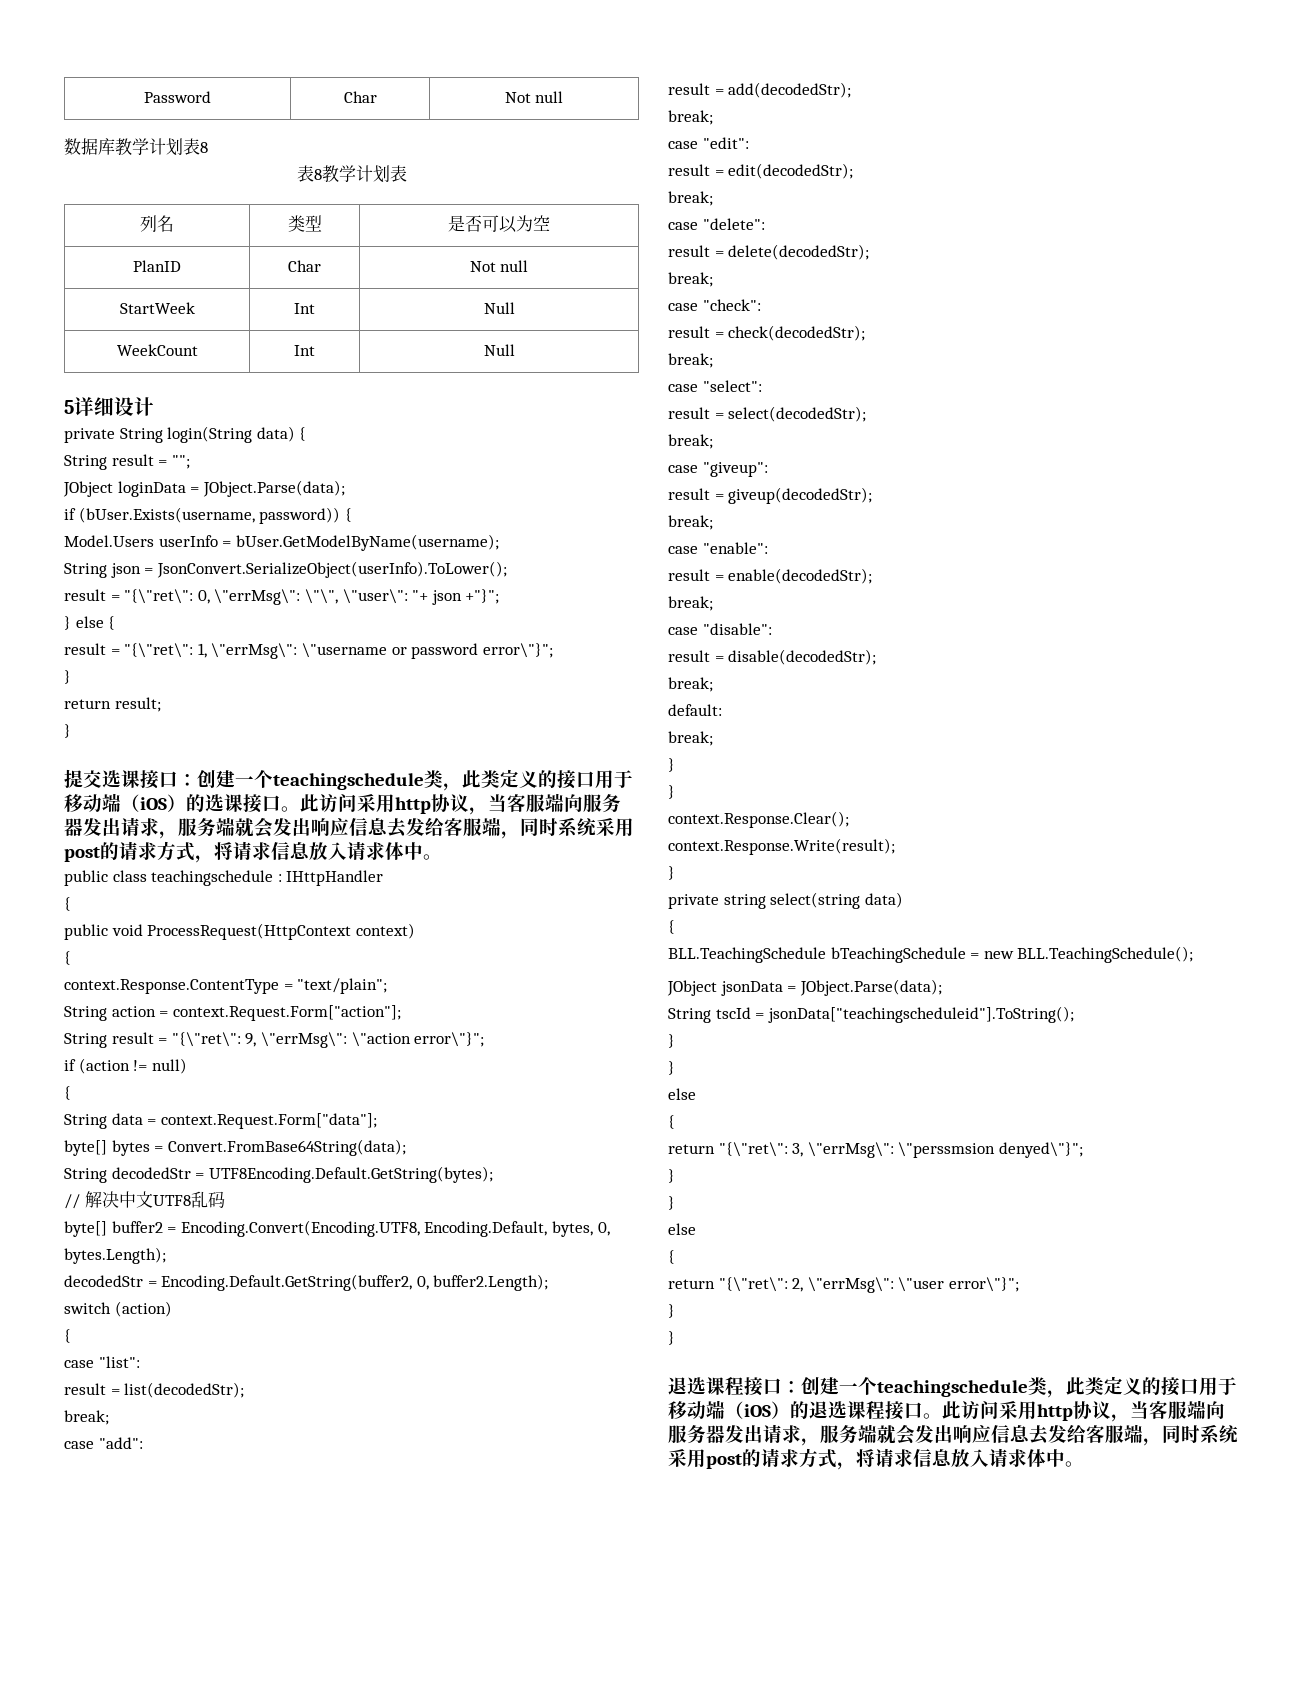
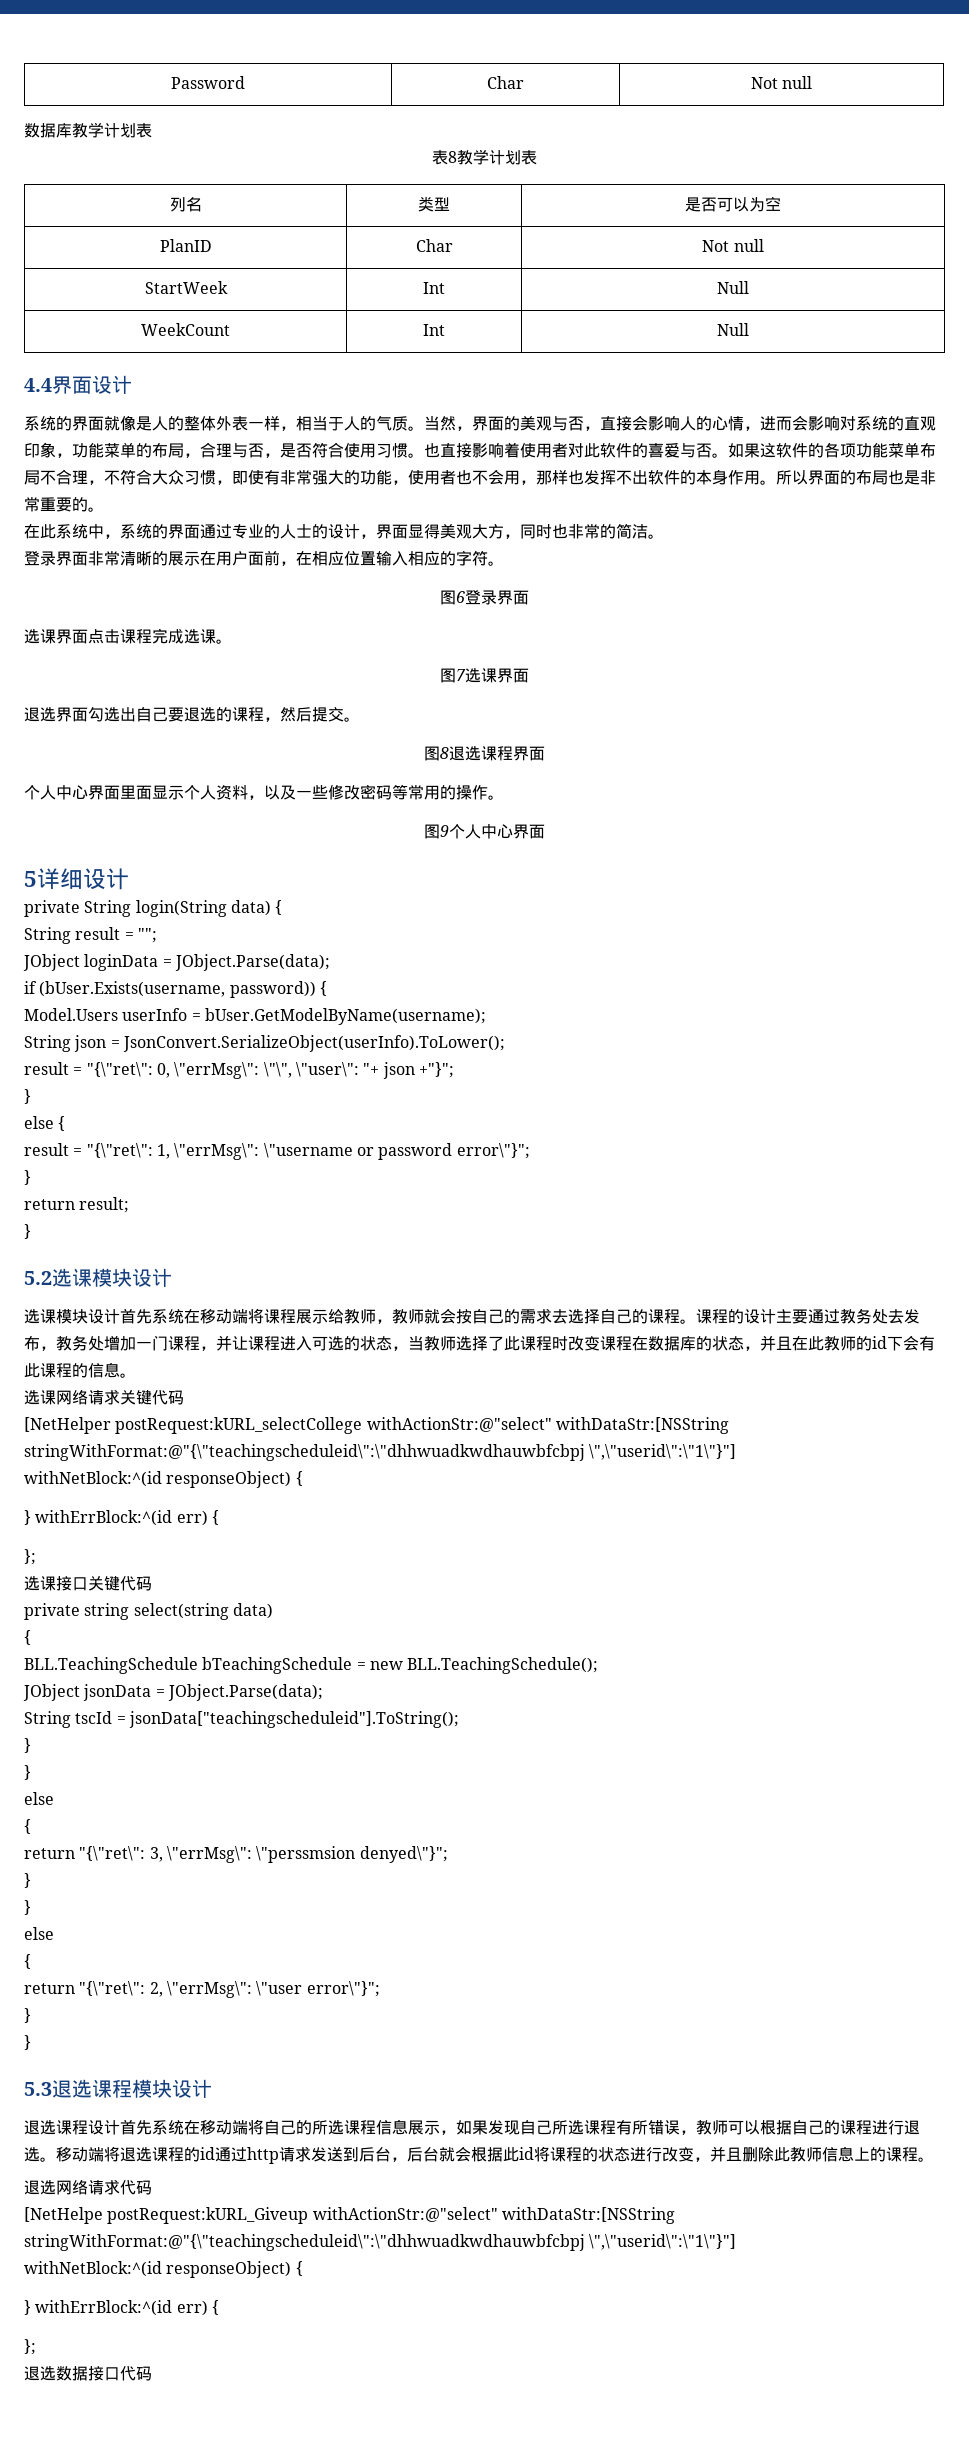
[200,142,208,153] 8 -> (152, 130) none
(515, 350) none -> [24,375,132,394] [24,415,936,431] [24,442,936,458] [24,469,936,485] [24,497,104,512] [24,523,664,539] [24,550,504,566] [440,590,529,605] [24,628,232,644] [440,668,529,683] [24,707,360,722] [424,746,545,761] [24,784,504,800] [424,824,545,839] // 4.4界面设计 // 系统的界面就像是人的整体外表一样，相当于人的气质。当然，界面的美观与否，直接会影响人的心情，进而会影响对系统的直观印象，功能菜单的布局，合理与否，是否符合使用习惯。也直接影响着使用者对此软件的喜爱与否。如果这软件的各项功能菜单布局不合理，不符合大众习惯，即使有非常强大的功能，使用者也不会用，那样也发挥不出软件的本身作用。所以界面的布局也是非常重要的。 // 在此系统中，系统的界面通过专业的人士的设计，界面显得美观大方，同时也非常的简洁。 // 登录界面非常清晰的展示在用户面前，在相应位置输入相应的字符。 // 图6登录界面 // 选课界面点击课程完成选课。 // 图7选课界面 // 退选界面勾选出自己要退选的课程，然后提交。 // 图8退选课程界面 // 个人中心界面里面显示个人资料，以及一些修改密码等常用的操作。 // 图9个人中心界面
(71, 623) none -> (31, 1096) //
[64,769,633,791] [64,793,621,815] [64,817,634,839] [64,841,442,863] [64,870,384,886] [64,897,71,911] [64,923,415,940] [64,951,71,965] [64,978,388,994] [64,1005,401,1021] [64,1032,485,1048] [64,1058,187,1074] [64,1086,71,1100] [64,1113,377,1129] [64,1139,406,1156] [64,1166,493,1183] [64,1191,225,1209] [64,1220,610,1237] [64,1247,166,1264] [64,1274,549,1291] [64,1301,172,1317] [64,1329,71,1343] [64,1356,140,1368] [64,1382,245,1398] [64,1410,109,1425] [64,1437,143,1449] [668,82,852,98] [668,110,713,125] [668,137,749,149] [668,163,854,179] [668,191,713,206] [668,218,765,230] [668,244,870,260] [668,272,713,287] [668,299,761,311] [668,325,866,341] [668,353,713,368] [668,380,762,392] [668,406,867,422] [668,434,713,449] [668,462,768,477] [668,487,873,504] [668,515,713,530] [668,542,768,554] [668,568,873,584] [668,596,713,611] [668,623,772,635] [668,649,877,665] [668,677,713,692] [668,704,722,716] [668,731,713,746] [668,758,675,772] [668,785,675,799] [668,811,849,828] [668,838,895,855] [668,866,675,880] 提交选课接口：创建一个teachingschedule类，此类定义的接口用于移动端（iOS）的选课接口。此访问采用http协议，当客服端向服务器发出请求，服务端就会发出响应信息去发给客服端，同时系统采用post的请求方式，将请求信息放入请求体中。 // public class teachingschedule : IHttpHandler // { // public void ProcessRequest(HttpContext context) // { // context.Response.ContentType = "text/plain"; // String action = context.Request.Form["action"]; // String result = "{\"ret\": 9, \"errMsg\": \"action error\"}"; // if (action != null) // { // String data = context.Request.Form["data"]; // byte[] bytes = Convert.FromBase64String(data); // String decodedStr = UTF8Encoding.Default.GetString(bytes); // // 解决中文UTF8乱码 // byte[] buffer2 = Encoding.Convert(Encoding.UTF8, Encoding.Default, bytes, 0, bytes.Length); // decodedStr = Encoding.Default.GetString(buffer2, 0, buffer2.Length); // switch (action) // { // case "list": // result = list(decodedStr); // break; // case "add": // result = add(decodedStr); // break; // case "edit": // result = edit(decodedStr); // break; // case "delete": // result = delete(decodedStr); // break; // case "check": // result = check(decodedStr); // break; // case "select": // result = select(decodedStr); // break; // case "giveup": // result = giveup(decodedStr); // break; // case "enable": // result = enable(decodedStr); // break; // case "disable": // result = disable(decodedStr); // break; // default: // break; // } // } // context.Response.Clear(); // context.Response.Write(result); // } -> [24,1268,172,1287] [24,1308,920,1324] [24,1335,935,1351] [24,1362,136,1378] [24,1389,184,1405] [24,1417,729,1434] [24,1444,737,1461] [24,1471,303,1488] [24,1510,219,1526] [24,1549,36,1565] [24,1576,152,1591] 5.2选课模块设计 // 选课模块设计首先系统在移动端将课程展示给教师，教师就会按自己的需求去选择自己的课程。课程的设计主要通过教务处去发布，教务处增加一门课程，并让课程进入可选的状态，当教师选择了此课程时改变课程在数据库的状态，并且在此教师的id下会有此课程的信息。 // 选课网络请求关键代码 // [NetHelper postRequest:kURL_selectCollege withActionStr:@"select" withDataStr:[NSString stringWithFormat:@"{\"teachingscheduleid\":\"dhhwuadkwdhauwbfcbpj \",\"userid\":\"1\"}"] // withNetBlock:^(id responseObject) { // } withErrBlock:^(id err) { // }; // 选课接口关键代码
[668,1376,1237,1398] [668,1400,1225,1422] [668,1424,1239,1446] [668,1448,1084,1470] 退选课程接口：创建一个teachingschedule类，此类定义的接口用于移动端（iOS）的退选课程接口。此访问采用http协议，当客服端向服务器发出请求，服务端就会发出响应信息去发给客服端，同时系统采用post的请求方式，将请求信息放入请求体中。 -> [24,2079,212,2098] [24,2119,920,2135] [24,2146,934,2164] [24,2179,152,2195] [24,2207,675,2224] [24,2234,737,2251] [24,2261,303,2278] [24,2300,219,2316] [24,2339,36,2355] [24,2366,152,2381] 5.3退选课程模块设计 // 退选课程设计首先系统在移动端将自己的所选课程信息展示，如果发现自己所选课程有所错误，教师可以根据自己的课程进行退选。移动端将退选课程的id通过http请求发送到后台，后台就会根据此id将课程的状态进行改变，并且删除此教师信息上的课程。 // 退选网络请求代码 // [NetHelpe postRequest:kURL_Giveup withActionStr:@"select" withDataStr:[NSString stringWithFormat:@"{\"teachingscheduleid\":\"dhhwuadkwdhauwbfcbpj \",\"userid\":\"1\"}"] // withNetBlock:^(id responseObject) { // } withErrBlock:^(id err) { // }; // 退选数据接口代码

